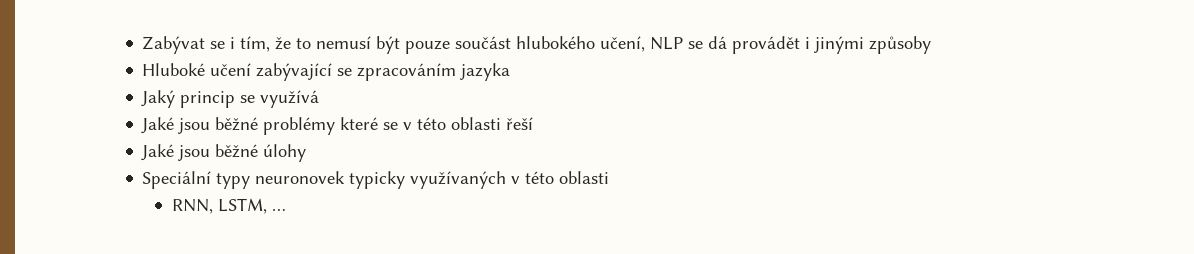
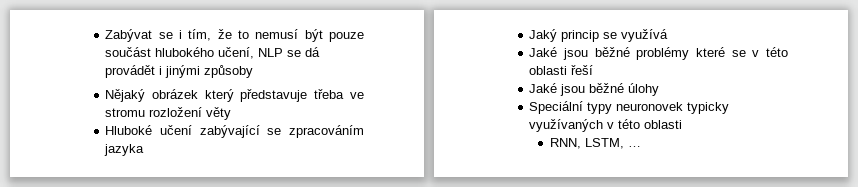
(932, 45) none -> [105,89,364,102] [105,107,232,120] // Nějaký obrázek který představuje třeba ve stromu rozložení věty

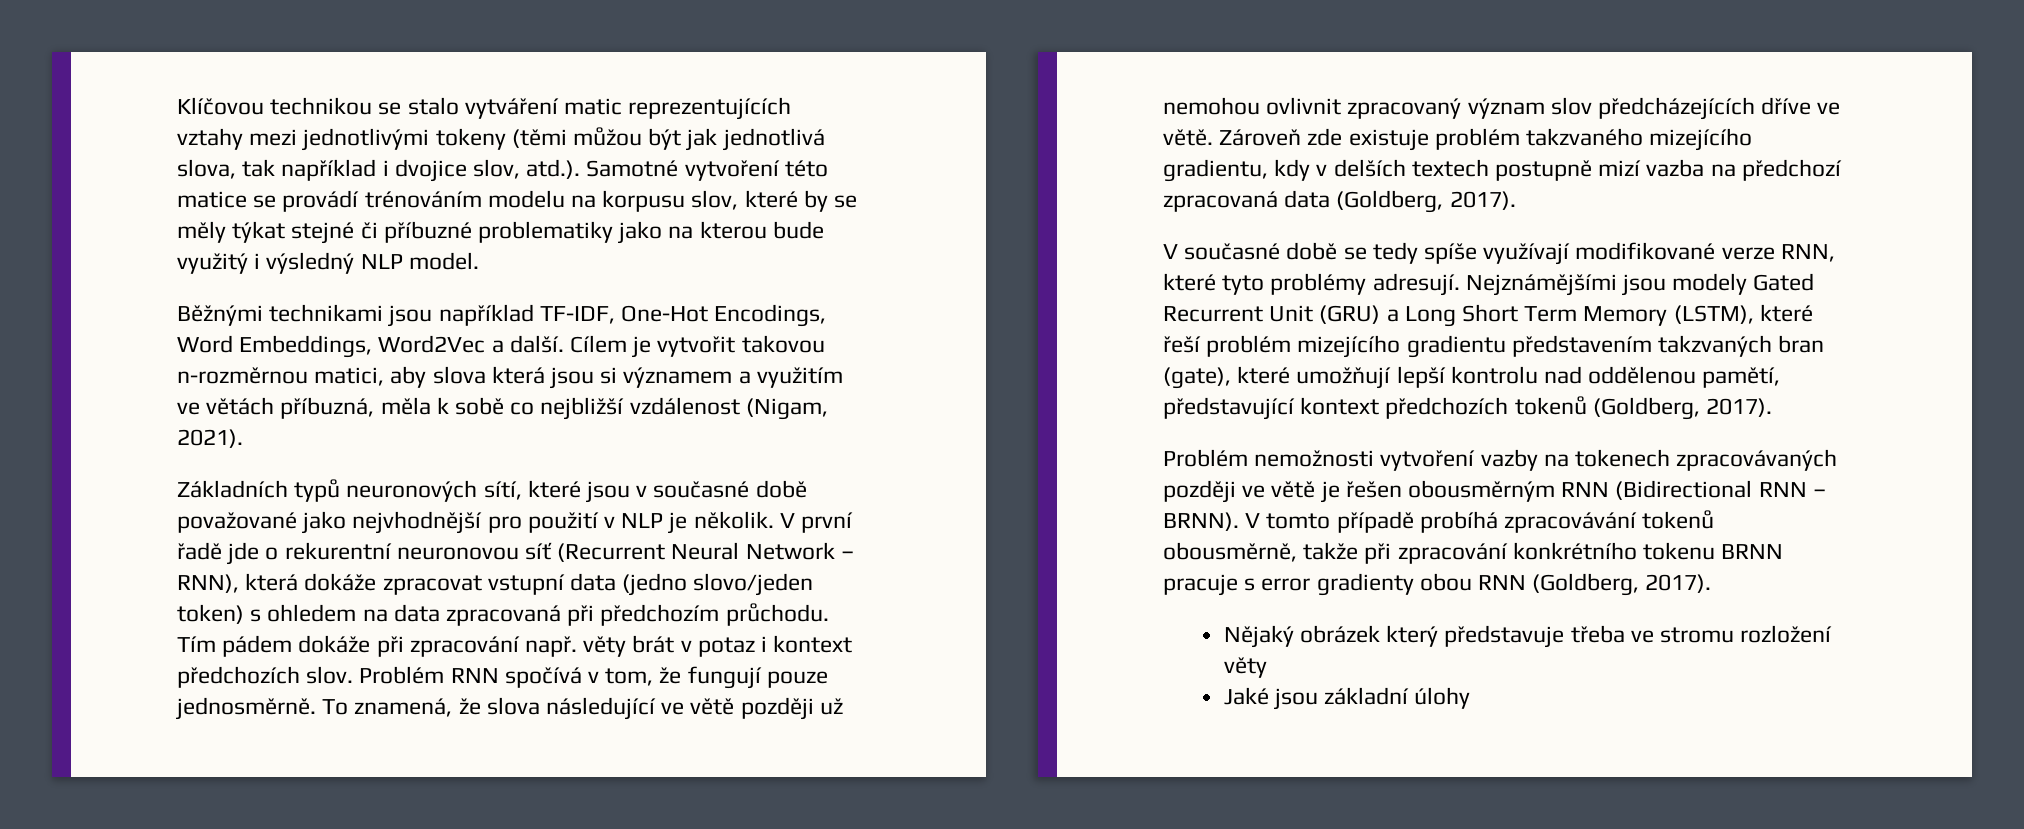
[105,29,364,42] [105,47,321,59] [105,65,254,78] Zabývat se i tím, že to nemusí být pouze součást hlubokého učení, NLP se dá provádět i jinými způsoby -> [177,97,792,120] [177,127,825,151] [177,159,828,182] [177,190,858,212] [177,221,824,244] [177,252,479,274] [177,304,827,327] [177,335,825,358] [177,366,843,389] [177,397,828,420] [177,429,243,448] [177,479,807,503] [177,511,854,534] [177,542,854,565] [177,573,814,596] [177,603,829,626] [177,635,853,657] [177,666,828,689] [176,697,843,720] [1163,97,1841,120] [1163,128,1753,151] [1163,159,1842,182] [1163,190,1516,213] [1163,242,1835,265] [1163,273,1815,296] [1163,304,1813,327] [1163,335,1825,358] [1163,366,1781,389] [1163,396,1773,420] [1163,449,1838,471] [1163,480,1826,503] [1163,510,1715,533] [1163,542,1784,564] [1163,573,1712,596] Klíčovou technikou se stalo vytváření matic reprezentujících vztahy mezi jednotlivými tokeny (těmi můžou být jak jednotlivá slova, tak například i dvojice slov, atd.). Samotné vytvoření této matice se provádí trénováním modelu na korpusu slov, které by se měly týkat stejné či příbuzné problematiky jako na kterou bude využitý i výsledný NLP model. // Běžnými technikami jsou například TF-IDF, One-Hot Encodings, Word Embeddings, Word2Vec a další. Cílem je vytvořit takovou n-rozměrnou matici, aby slova která jsou si významem a využitím ve větách příbuzná, měla k sobě co nejbližší vzdálenost (Nigam, 2021). // Základních typů neuronových sítí, které jsou v současné době považované jako nejvhodnější pro použití v NLP je několik. V první řadě jde o rekurentní neuronovou síť (Recurrent Neural Network – RNN), která dokáže zpracovat vstupní data (jedno slovo/jeden token) s ohledem na data zpracovaná při předchozím průchodu. Tím pádem dokáže při zpracování např. věty brát v potaz i kontext předchozích slov. Problém RNN spočívá v tom, že fungují pouze jednosměrně. To znamená, že slova následující ve větě později už nemohou ovlivnit zpracovaný význam slov předcházejících dříve ve větě. Zároveň zde existuje problém takzvaného mizejícího gradientu, kdy v delších textech postupně mizí vazba na předchozí zpracovaná data (Goldberg, 2017). // V současné době se tedy spíše využívají modifikované verze RNN, které tyto problémy adresují. Nejznámějšími jsou modely Gated Recurrent Unit (GRU) a Long Short Term Memory (LSTM), které řeší problém mizejícího gradientu představením takzvaných bran (gate), které umožňují lepší kontrolu nad oddělenou pamětí, představující kontext předchozích tokenů (Goldberg, 2017). // Problém nemožnosti vytvoření vazby na tokenech zpracovávaných později ve větě je řešen obousměrným RNN (Bidirectional RNN – BRNN). V tomto případě probíhá zpracovávání tokenů obousměrně, takže při zpracování konkrétního tokenu BRNN pracuje s error gradienty obou RNN (Goldberg, 2017).
[105,125,364,138] [104,144,145,156] [529,29,669,42] [529,47,788,60] [529,65,594,75] [529,83,660,96] [529,101,730,114] [529,119,683,132] [550,138,642,149] Hluboké učení zabývající se zpracováním jazyka // Jaký princip se využívá // Jaké jsou běžné problémy které se v této oblasti řeší // Jaké jsou běžné úlohy // Speciální typy neuronovek typicky využívaných v této oblasti // RNN, LSTM, … -> [1223,687,1471,710] Jaké jsou základní úlohy

